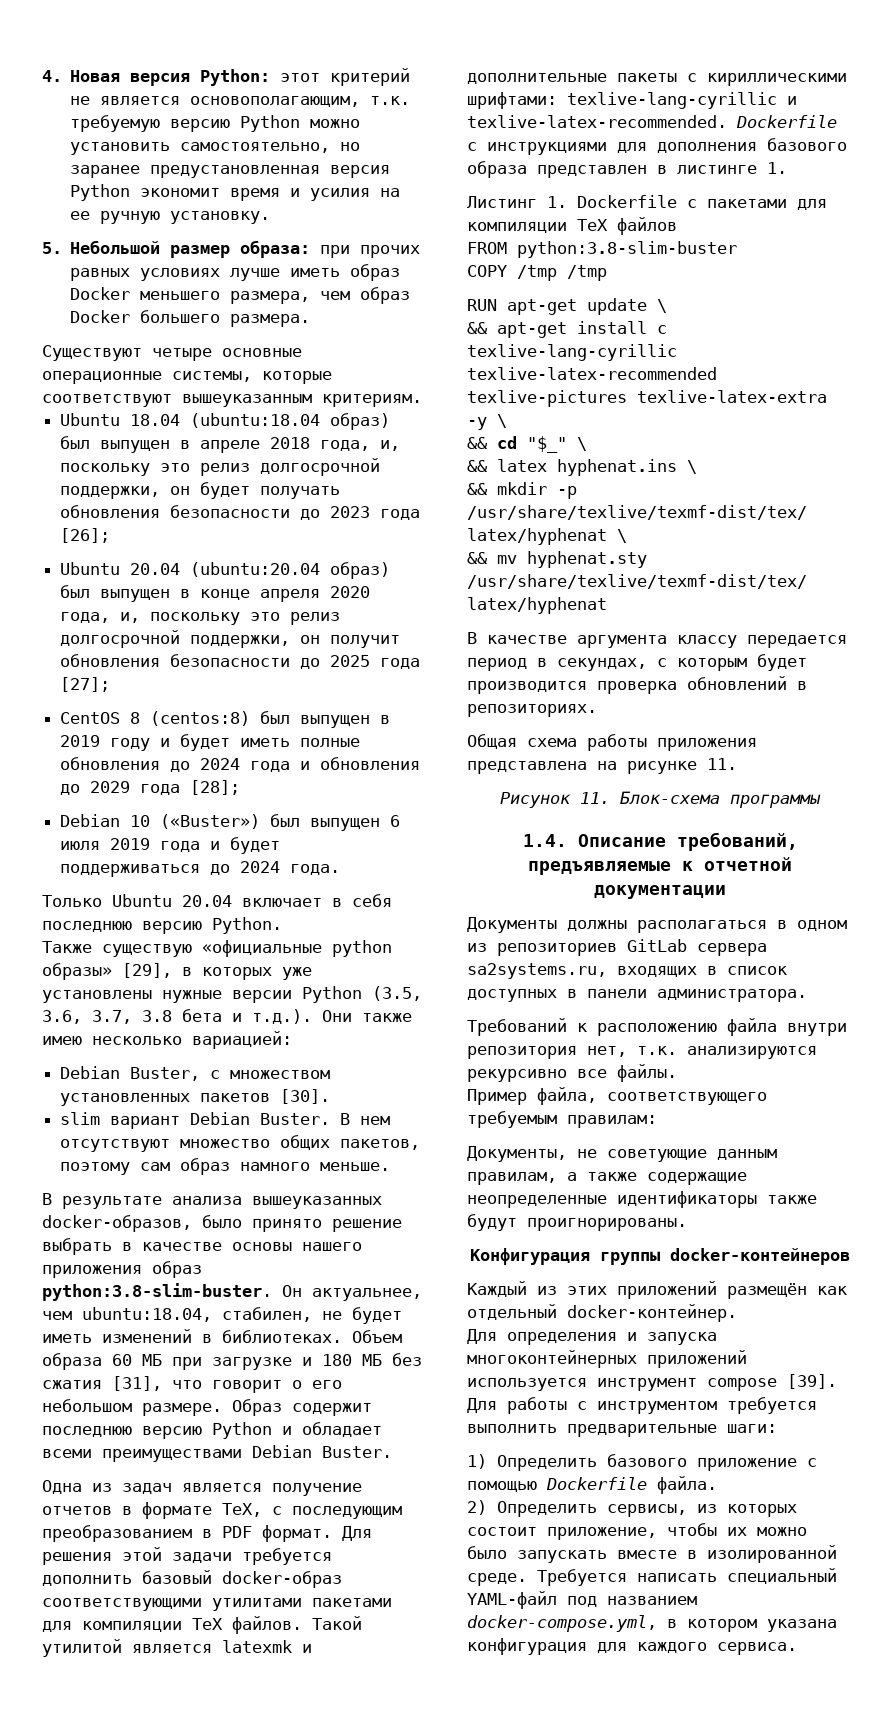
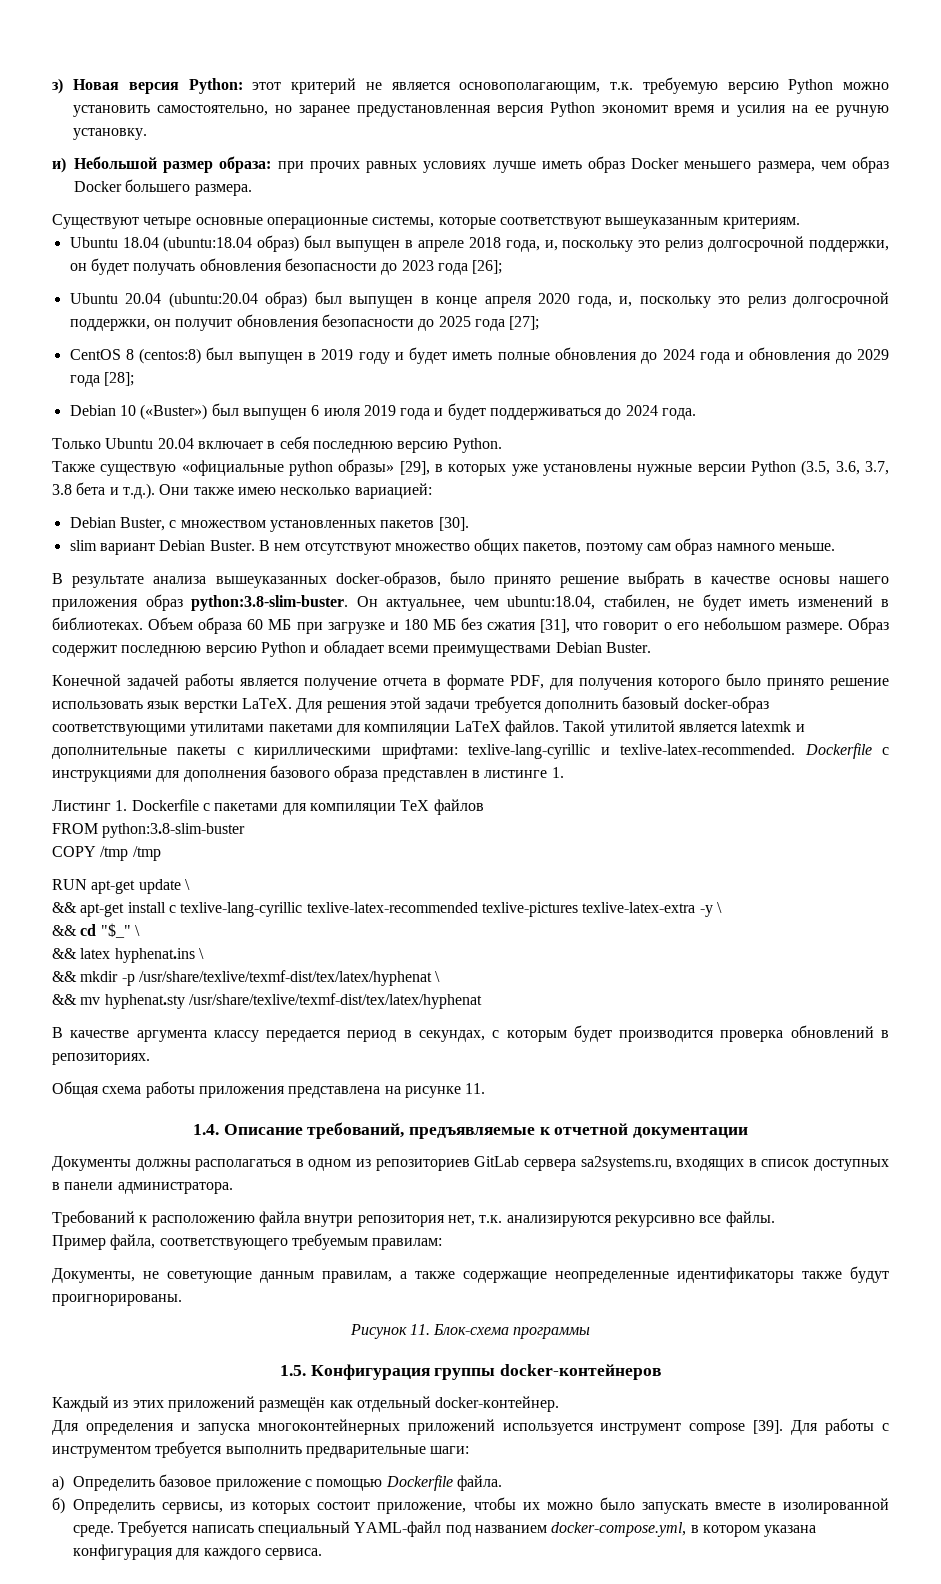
[42,70,62,82] 4. -> [52,78,63,94] з)
[42,242,62,254] 5. -> [52,157,66,173] и)
[42,1480,172,1494] Одна из задач -> [52,673,234,690] Конечной задачей работы
[42,1506,112,1515] отчетов -> [383,678,427,686] отчета
[222,1503,402,1519] [42,1525,332,1542] TeX, с последующим преобразованием в PDF формат. -> [510,673,889,690] [52,698,292,713] PDF, для получения которого было принято решение использовать язык верстки LaTeX.
[192,1618,223,1630] TeX -> [454,721,501,732] LaTeX
[500,791,821,808] // Рисунок 11. Блок-схема программы -> (486, 1088) none
(687, 1224) none -> [349,1324,591,1339] [279,1365,306,1376] Рисунок 11. Блок-схема программы // 1.5.
[467,1454,687,1471] 1) Определить базового -> [52,1474,212,1491] а) Определить базовое
[467,1500,487,1515] 2) -> [52,1497,65,1514] б)

